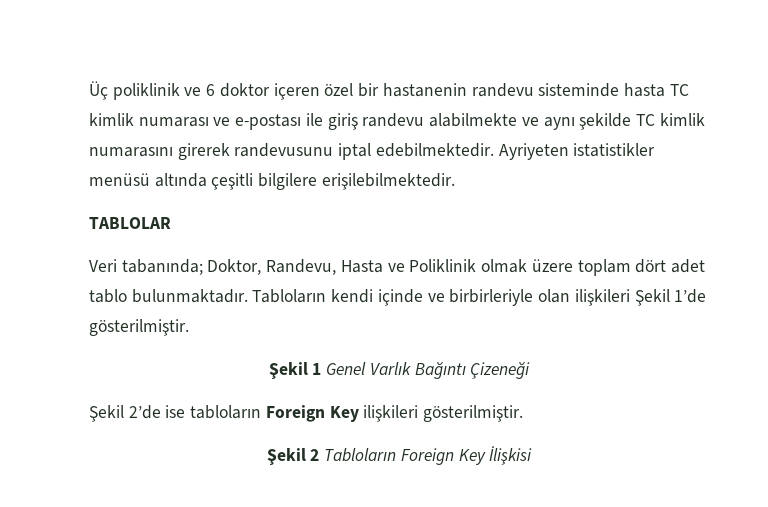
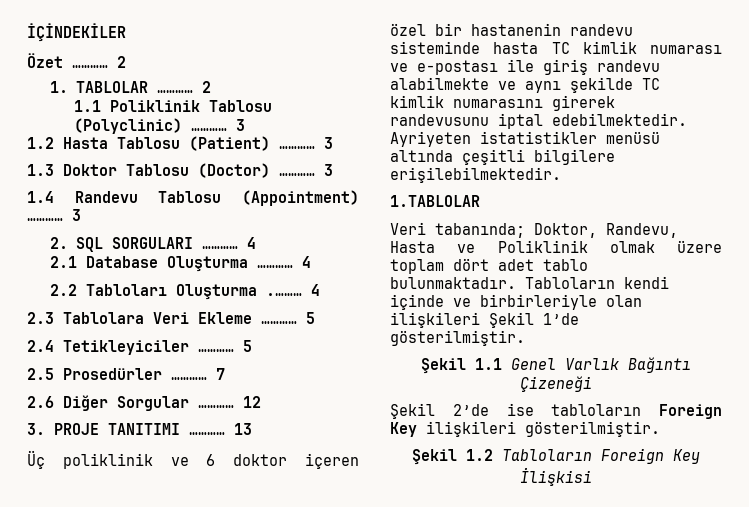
(89, 90) none -> [27,23,126,42] [27,53,126,68] [50,81,211,93] [73,100,272,112] [73,118,245,134] [27,136,333,151] [27,163,333,178] [27,190,359,206] [27,209,81,221] [50,237,256,252] [50,256,312,272] [50,284,321,300] [27,312,315,324] [27,340,252,355] [27,368,225,380] [27,395,261,411] [27,423,252,435] İÇİNDEKİLER // Özet ………… 2 // 1. TABLOLAR ………… 2 // 1.1 Poliklinik Tablosu (Polyclinic) ………… 3 // 1.2 Hasta Tablosu (Patient) ………… 3 // 1.3 Doktor Tablosu (Doctor) ………… 3 // 1.4 Randevu Tablosu (Appointment) ………… 3 // 2. SQL SORGULARI ………… 4 // 2.1 Database Oluşturma ………… 4 // 2.2 Tabloları Oluşturma .……… 4 // 2.3 Tablolara Veri Ekleme ………… 5 // 2.4 Tetikleyiciler ………… 5 // 2.5 Prosedürler ………… 7 // 2.6 Diğer Sorgular ………… 12 // 3. PROJE TANITIMI ………… 13 //
[89,217,171,229] TABLOLAR -> [390,195,480,207] 1.TABLOLAR
[312,363,322,375] 1 -> [475,358,502,370] 1.1
[310,449,320,461] 2 -> [466,449,493,461] 1.2

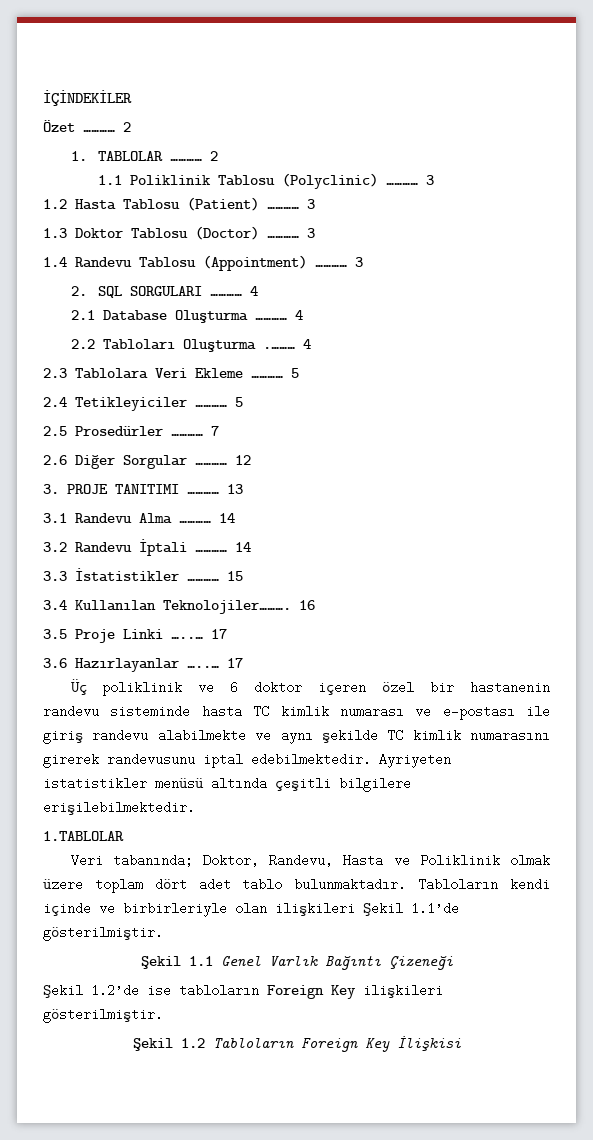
(252, 429) none -> [43,513,235,524] [43,539,251,556] [43,568,243,582] [43,600,315,614] [43,629,227,643] [43,658,243,672] // 3.1 Randevu Alma ………… 14 // 3.2 Randevu İptali ………… 14 // 3.3 İstatistikler ………… 15 // 3.4 Kullanılan Teknolojiler………. 16 // 3.5 Proje Linki …..… 17 // 3.6 Hazırlayanlar …..… 17
[543,313,579,325] 1’de -> [411,902,459,915] 1.1’de
[452,404,489,416] 2’de -> [91,984,139,997] 1.2’de

